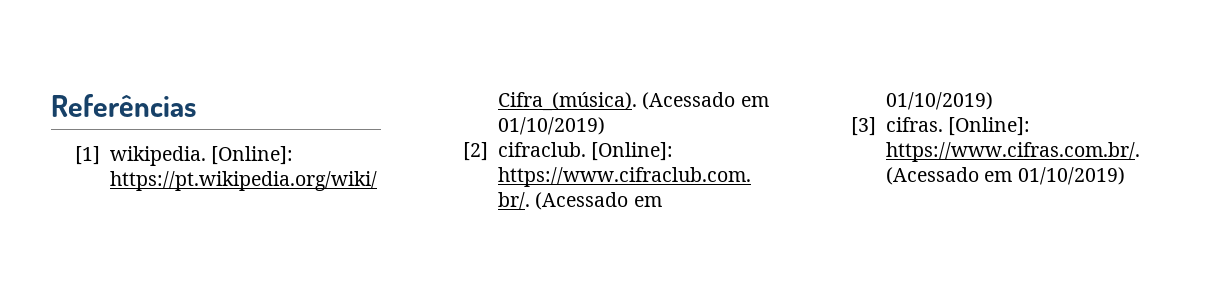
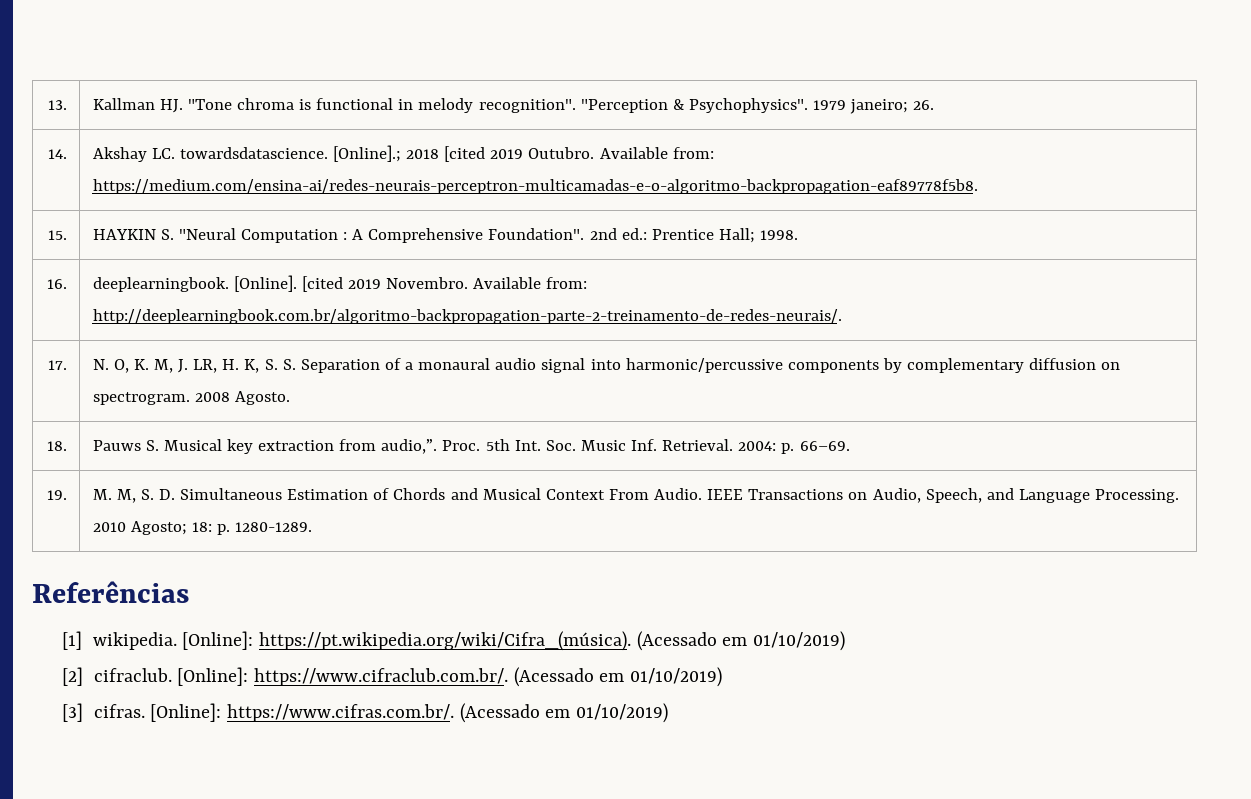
(51, 105) none -> [47,100,67,110] [92,98,935,114] [47,149,67,159] [92,145,714,162] [92,179,978,194] [47,230,67,240] [92,228,799,243] [46,279,67,289] [92,275,588,292] [92,309,842,324] [47,360,67,370] [92,358,1121,373] [92,391,290,405] [46,441,67,451] [92,439,850,454] [46,490,67,500] [92,488,1180,503] [92,521,313,535] 13. | Kallman HJ. "Tone chroma is functional in melody recognition". "Perception & Psychophysics". 1979 janeiro; 26. // 14. | Akshay LC. towardsdatascience. [Online].; 2018 [cited 2019 Outubro. Available from: https://medium.com/ensina-ai/redes-neurais-perceptron-multicamadas-e-o-algoritmo-backpropagation-eaf89778f5b8. // 15. | HAYKIN S. "Neural Computation : A Comprehensive Foundation". 2nd ed.: Prentice Hall; 1998. // 16. | deeplearningbook. [Online]. [cited 2019 Novembro. Available from: http://deeplearningbook.com.br/algoritmo-backpropagation-parte-2-treinamento-de-redes-neurais/. // 17. | N. O, K. M, J. LR, H. K, S. S. Separation of a monaural audio signal into harmonic/percussive components by complementary diffusion on spectrogram. 2008 Agosto. // 18. | Pauws S. Musical key extraction from audio,”. Proc. 5th Int. Soc. Music Inf. Retrieval. 2004: p. 66–69. // 19. | M. M, S. D. Simultaneous Estimation of Chords and Musical Context From Audio. IEEE Transactions on Audio, Speech, and Language Processing. 2010 Agosto; 18: p. 1280-1289. //

